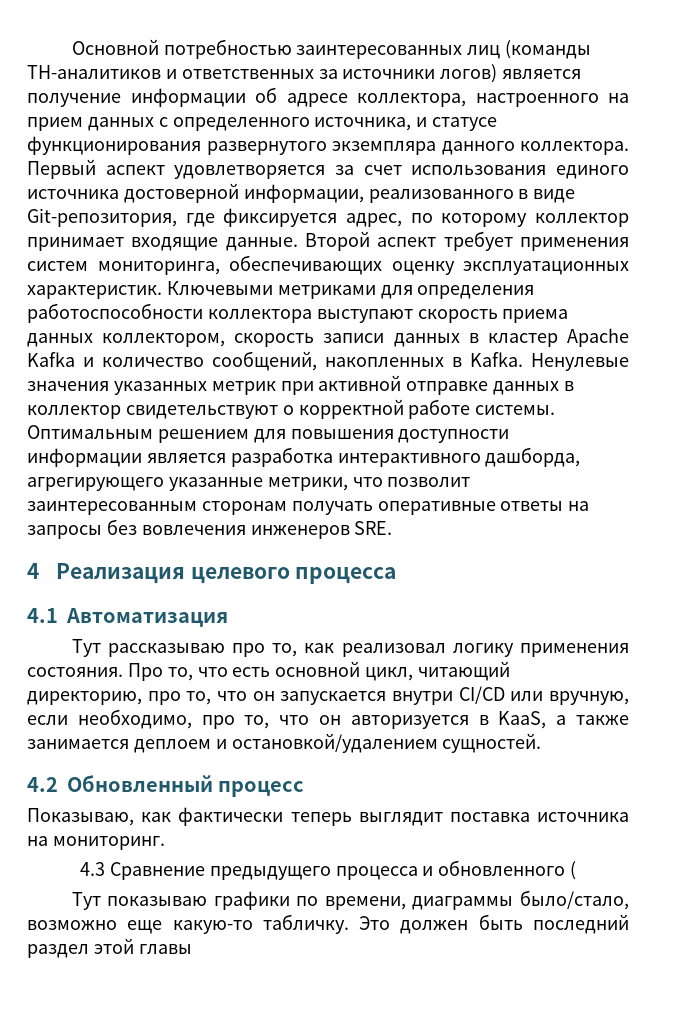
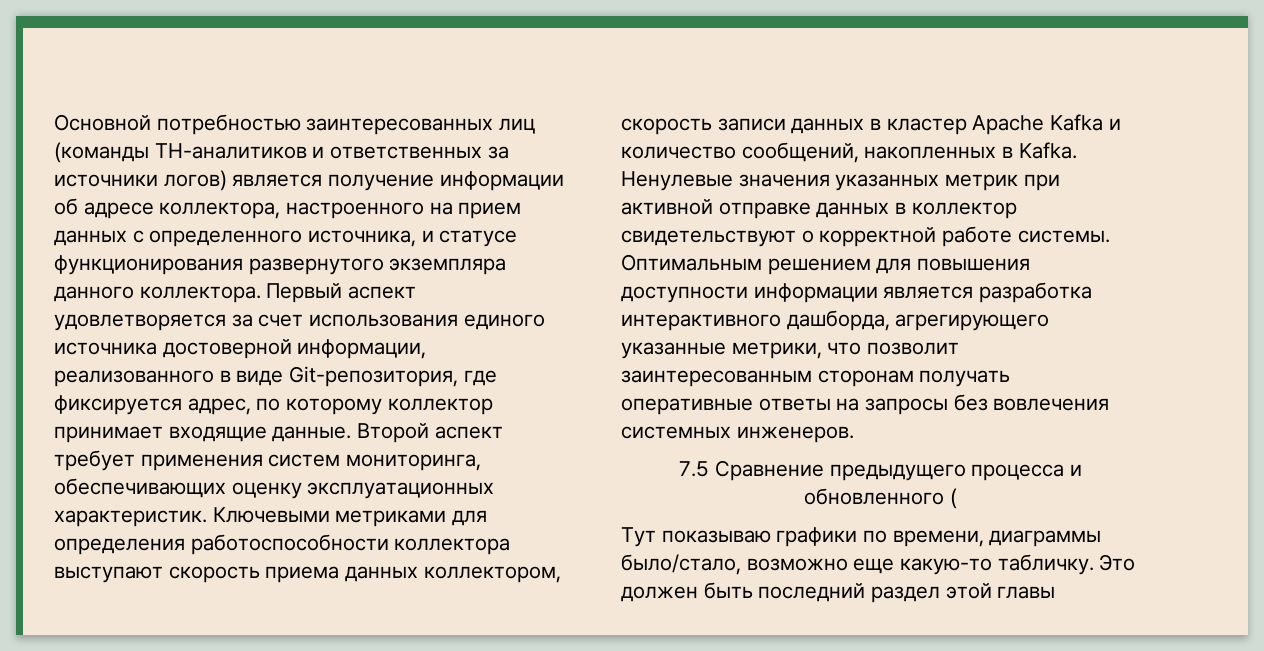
[250,521,393,539] [27,563,397,584] [27,608,228,627] [71,639,629,657] [27,661,511,681] [27,686,629,705] [27,709,629,729] [27,733,542,753] [27,775,305,797] [27,807,630,826] [27,836,165,850] [79,862,105,876] инженеров SRE. // 4 Реализация целевого процесса // 4.1 Автоматизация // Тут рассказываю про то, как реализовал логику применения состояния. Про то, что есть основной цикл, читающий директорию, про то, что он запускается внутри CI/CD или вручную, если необходимо, про то, что он авторизуется в KaaS, а также занимается деплоем и остановкой/удалением сущностей. // 4.2 Обновленный процесс // Показываю, как фактически теперь выглядит поставка источника на мониторинг. // 4.3 -> [621,426,854,443] [679,461,710,477] системных инженеров. // 7.5

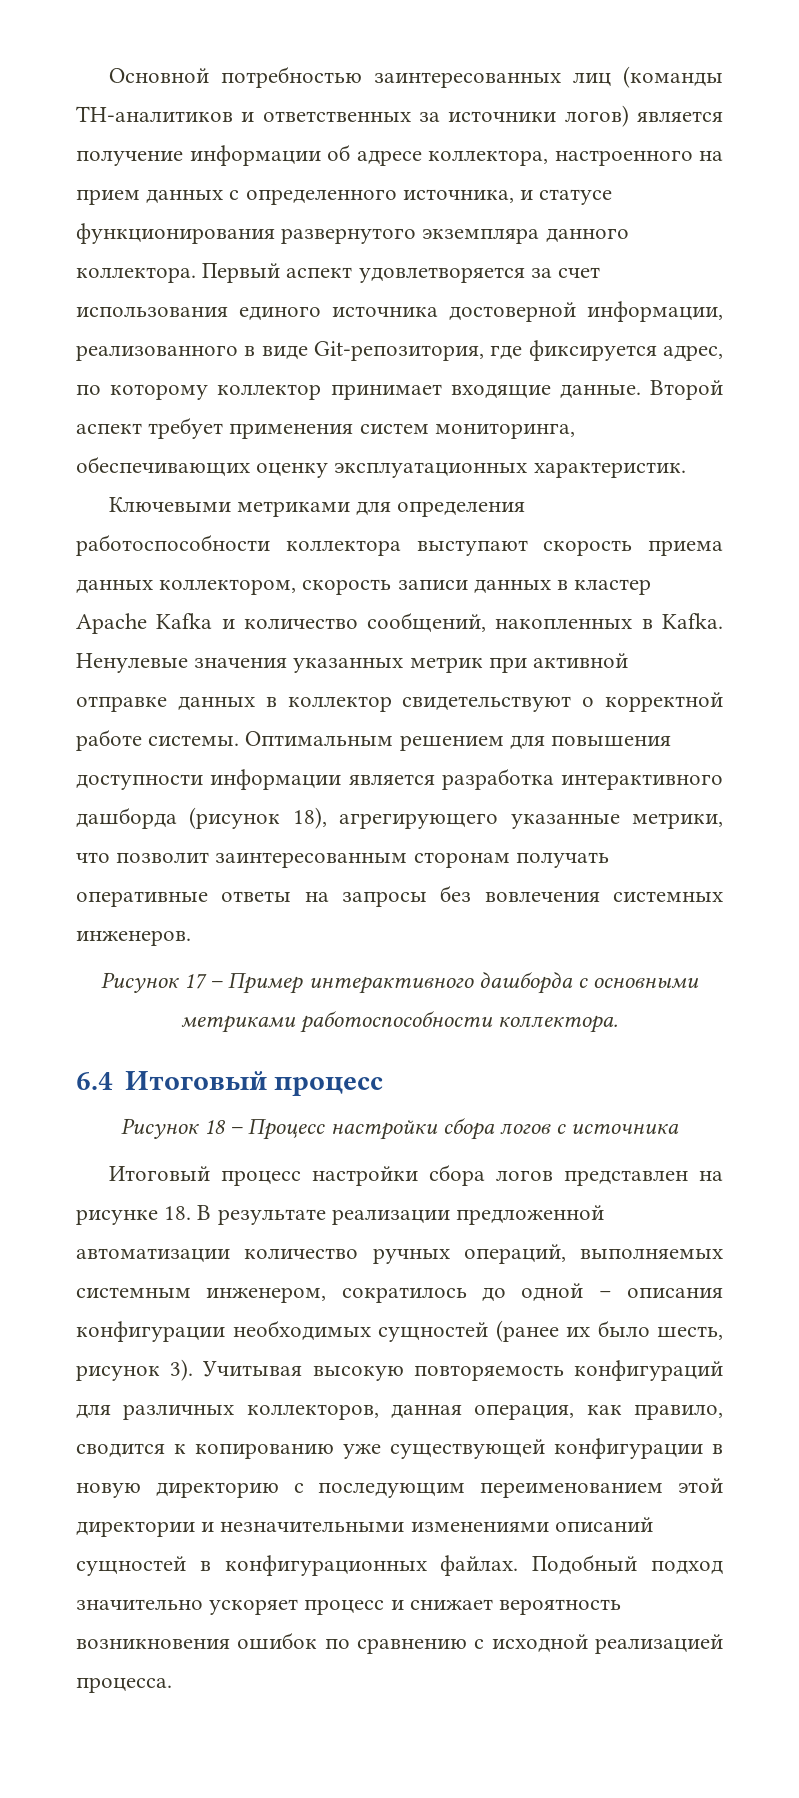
(207, 518) none -> (686, 470) //
[786,310,890,331] дашборда, -> [76,807,327,829] дашборда (рисунок 18),
[679,460,1082,481] [804,488,957,509] [621,527,1102,547] [621,554,1136,575] [621,582,1056,603] 7.5 Сравнение предыдущего процесса и обновленного ( // Тут показываю графики по времени, диаграммы было/стало, возможно еще какую-то табличку. Это должен быть последний раздел этой главы -> [100,972,700,994] [180,1011,619,1033] [76,1071,384,1096] [120,1118,680,1140] [108,1164,723,1186] [76,1205,605,1225] [76,1244,723,1264] [76,1283,723,1303] [76,1320,723,1342] [76,1359,723,1381] [76,1404,723,1420] [76,1438,723,1459] [76,1478,723,1498] [76,1517,653,1537] [76,1554,723,1576] [76,1599,622,1615] [76,1632,723,1654] [76,1677,172,1693] Рисунок 17 – Пример интерактивного дашборда с основными метриками работоспособности коллектора. // 6.4 Итоговый процесс // Рисунок 18 – Процесс настройки сбора логов с источника // Итоговый процесс настройки сбора логов представлен на рисунке 18. В результате реализации предложенной автоматизации количество ручных операций, выполняемых системным инженером, сократилось до одной – описания конфигурации необходимых сущностей (ранее их было шесть, рисунок 3). Учитывая высокую повторяемость конфигураций для различных коллекторов, данная операция, как правило, сводится к копированию уже существующей конфигурации в новую директорию с последующим переименованием этой директории и незначительными изменениями описаний сущностей в конфигурационных файлах. Подобный подход значительно ускоряет процесс и снижает вероятность возникновения ошибок по сравнению с исходной реализацией процесса.

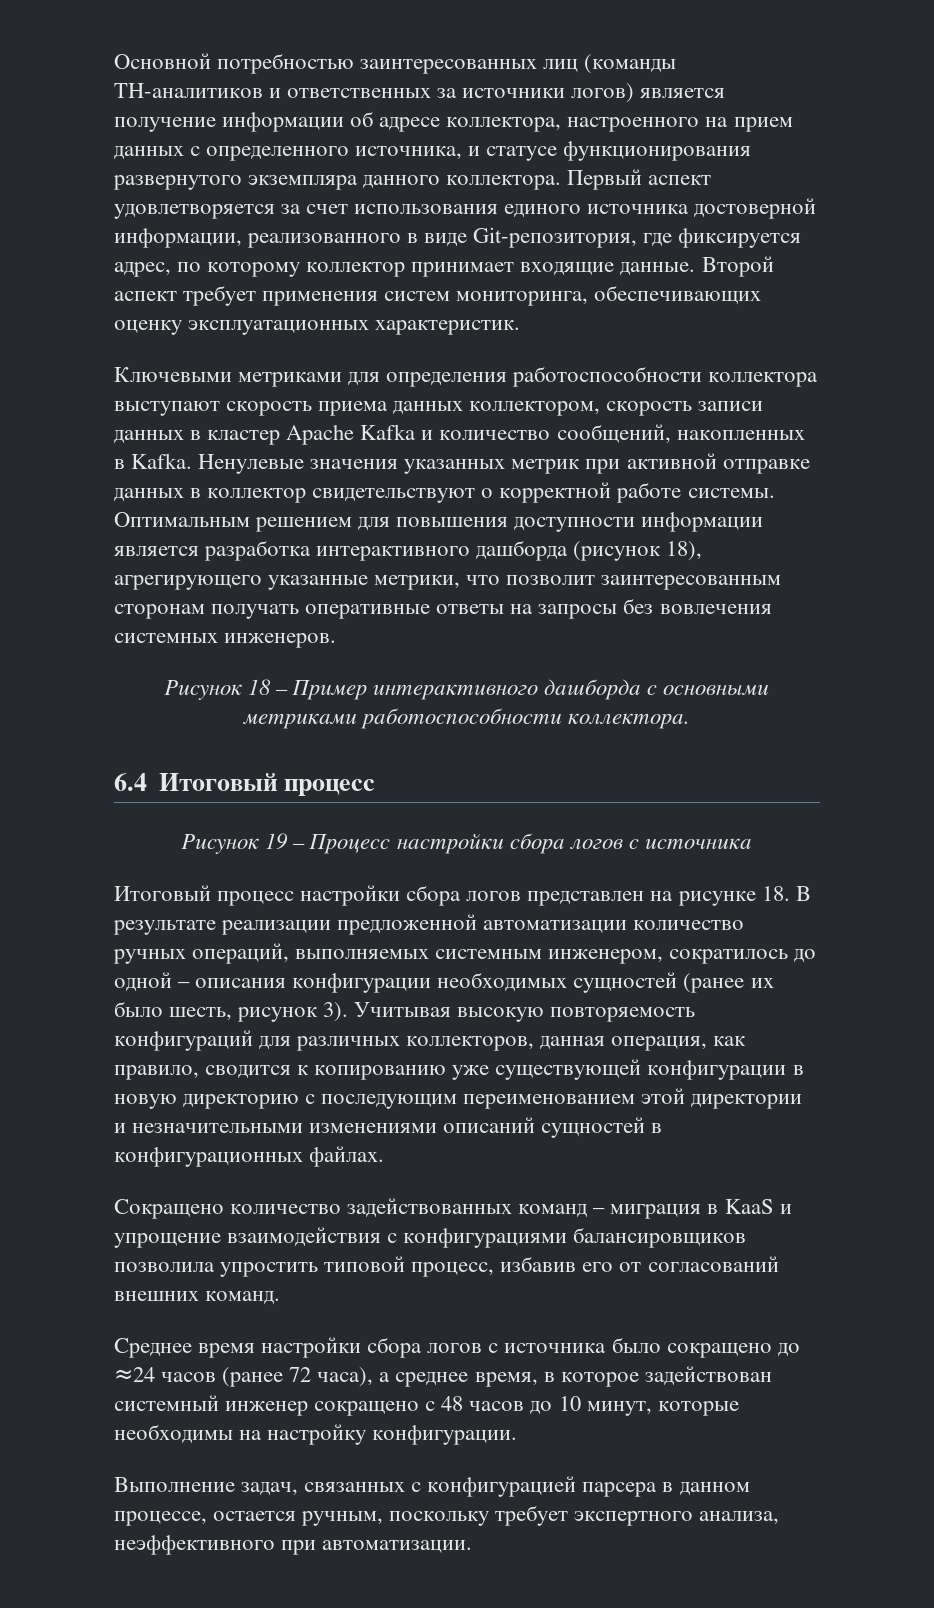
[183,973,207,989] 17 -> [247,679,271,695] 18
[203,1119,226,1134] 18 -> [265,833,289,849] 19
[532,1554,723,1575] [76,1599,622,1615] [76,1632,723,1654] [76,1677,172,1693] Подобный подход значительно ускоряет процесс и снижает вероятность возникновения ошибок по сравнению с исходной реализацией процесса. -> [114,1198,792,1219] [114,1227,747,1248] [114,1256,779,1277] [114,1291,281,1305] [114,1337,800,1358] [114,1366,772,1387] [114,1395,739,1416] [114,1424,518,1445] [114,1476,750,1497] [114,1505,780,1526] [114,1535,473,1555] // Сокращено количество задействованных команд – миграция в KaaS и упрощение взаимодействия с конфигурациями балансировщиков позволила упростить типовой процесс, избавив его от согласований внешних команд. // Среднее время настройки сбора логов с источника было сокращено до ≈24 часов (ранее 72 часа), а среднее время, в которое задействован системный инженер сокращено с 48 часов до 10 минут, которые необходимы на настройку конфигурации. // Выполнение задач, связанных с конфигурацией парсера в данном процессе, остается ручным, поскольку требует экспертного анализа, неэффективного при автоматизации.

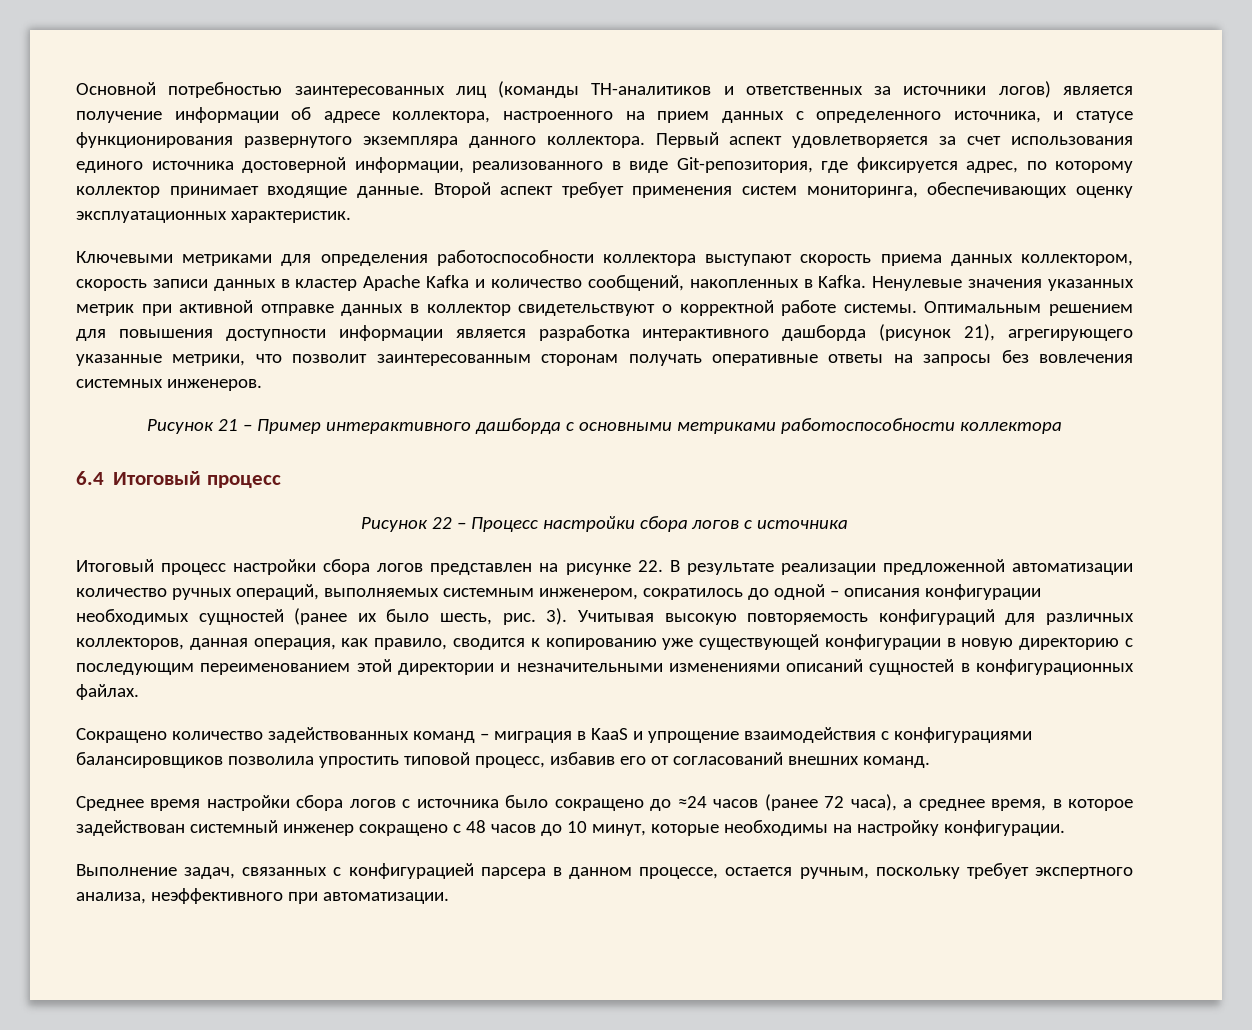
[666,541,703,561] 18), -> [964,324,996,341] 21),
[247,679,271,695] 18 -> [218,419,239,431] 21
[568,713,691,729] коллектора. -> [959,422,1062,434] коллектора
[265,833,289,849] 19 -> [431,517,452,529] 22
[761,886,790,901] 18. -> [637,560,663,572] 22.
[237,1007,319,1022] рисунок -> [502,613,536,625] рис.

